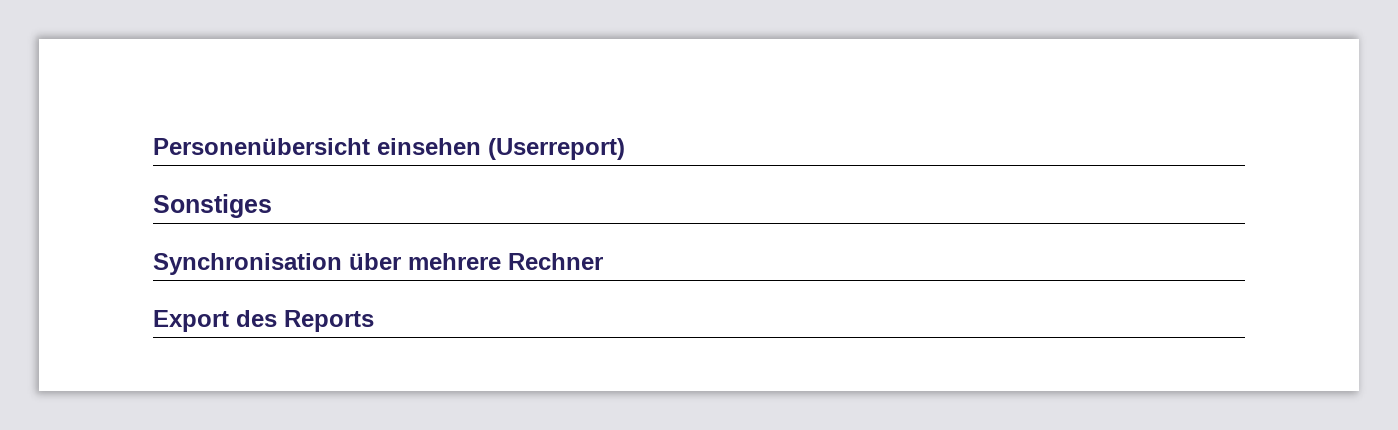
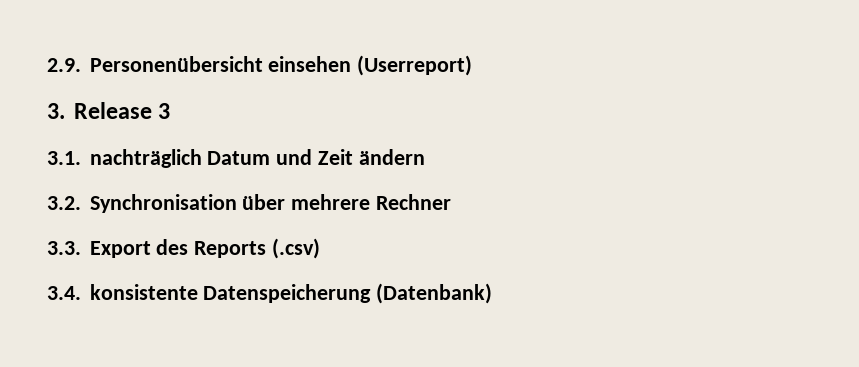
(153, 146) none -> [47,58,81,72] 2.9.
[153,194,272,218] Sonstiges // -> [47,102,170,119] [47,149,425,168] [47,196,81,210] 3. Release 3 // 3.1. nachträglich Datum und Zeit ändern // 3.2.
(603, 261) none -> [47,241,81,255] 3.3.
(374, 321) none -> [271,238,320,259] [47,283,493,304] (.csv) // 3.4. konsistente Datenspeicherung (Datenbank)

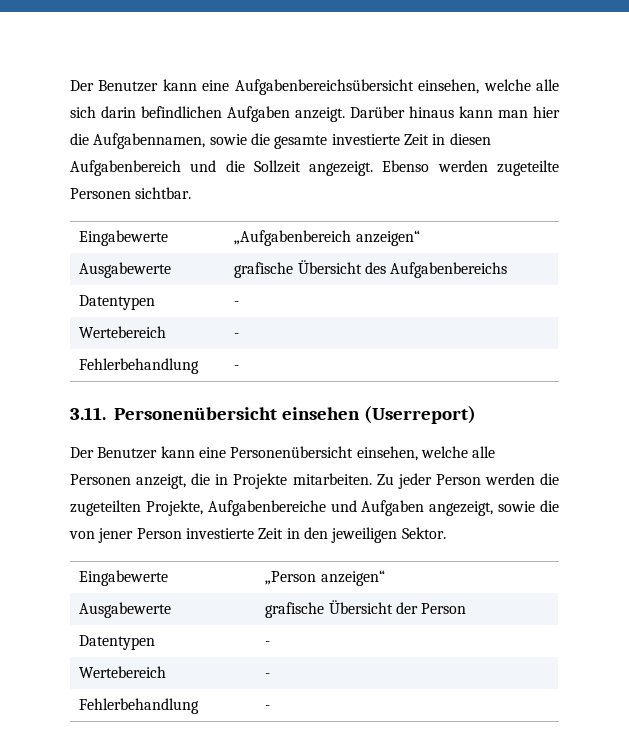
[47,55,473,76] [47,102,170,119] [47,149,425,168] [47,194,451,213] [47,238,320,259] [47,283,493,304] 2.9. Personenübersicht einsehen (Userreport) // 3. Release 3 // 3.1. nachträglich Datum und Zeit ändern // 3.2. Synchronisation über mehrere Rechner // 3.3. Export des Reports (.csv) // 3.4. konsistente Datenspeicherung (Datenbank) -> [70,79,559,95] [70,106,560,122] [70,133,491,149] [70,160,559,176] [70,187,192,199] [79,230,169,246] [234,230,420,246] [79,262,172,278] [234,260,508,278] [79,295,156,310] [234,301,240,306] [79,326,167,338] [234,333,240,338] [79,358,200,374] [234,365,240,370] [70,406,476,424] [70,446,496,461] [70,473,560,489] [70,500,559,516] [69,527,446,543] [79,570,169,586] [265,570,385,586] [79,602,172,618] [265,600,467,618] [79,635,156,650] [265,641,271,646] [79,666,167,678] [265,673,271,678] [79,698,200,714] [265,705,271,710] Der Benutzer kann eine Aufgabenbereichsübersicht einsehen, welche alle sich darin befindlichen Aufgaben anzeigt. Darüber hinaus kann man hier die Aufgabennamen, sowie die gesamte investierte Zeit in diesen Aufgabenbereich und die Sollzeit angezeigt. Ebenso werden zugeteilte Personen sichtbar. // Eingabewerte | „Aufgabenbereich anzeigen“ // Ausgabewerte | grafische Übersicht des Aufgabenbereichs // Datentypen | - // Wertebereich | - // Fehlerbehandlung | - // 3.11. Personenübersicht einsehen (Userreport) // Der Benutzer kann eine Personenübersicht einsehen, welche alle Personen anzeigt, die in Projekte mitarbeiten. Zu jeder Person werden die zugeteilten Projekte, Aufgabenbereiche und Aufgaben angezeigt, sowie die von jener Person investierte Zeit in den jeweiligen Sektor. // Eingabewerte | „Person anzeigen“ // Ausgabewerte | grafische Übersicht der Person // Datentypen | - // Wertebereich | - // Fehlerbehandlung | -

